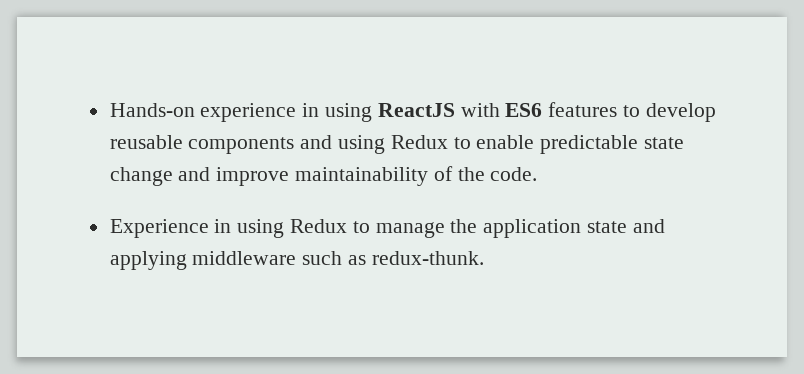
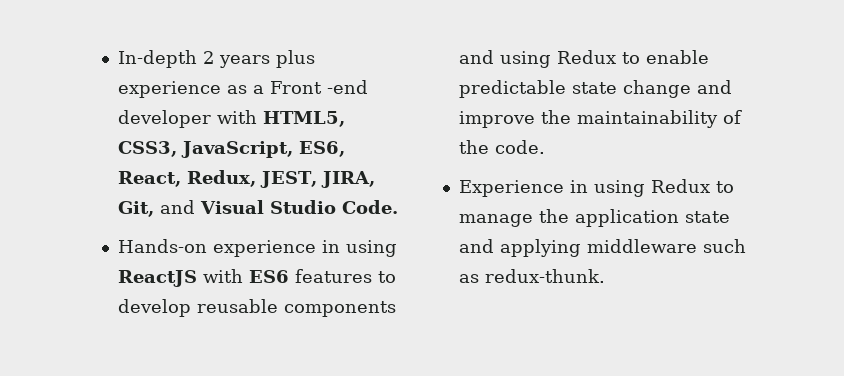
(109, 110) none -> [117,50,315,68] [117,80,368,98] [117,110,345,128] [117,141,345,158] [117,170,375,188] [117,200,398,217] In-depth 2 years plus experience as a Front -end developer with HTML5, CSS3, JavaScript, ES6, React, Redux, JEST, JIRA, Git, and Visual Studio Code. //
(290, 176) none -> [540,110,571,124] the

